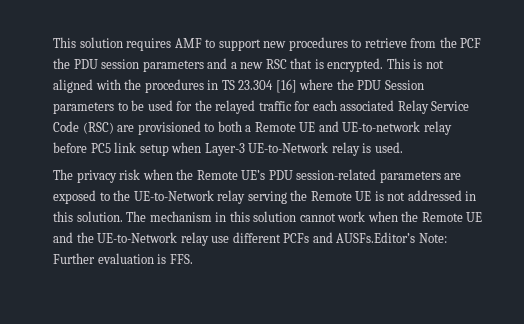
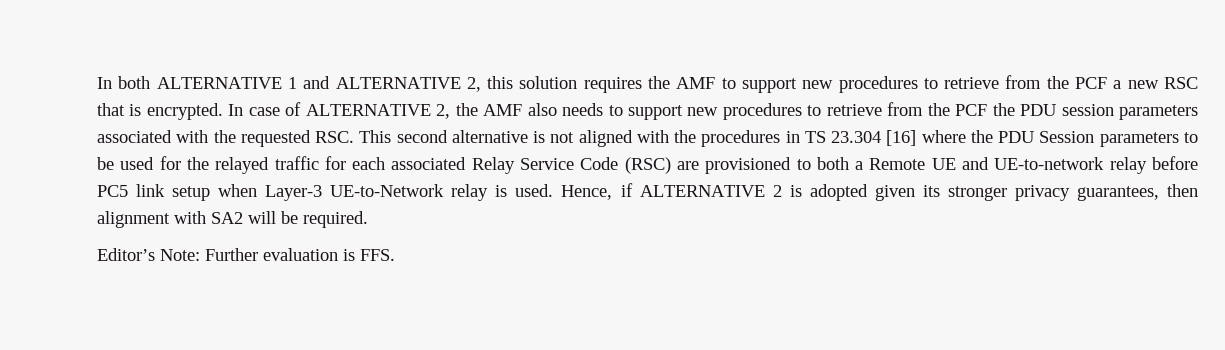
[53,37,76,48] This -> [97,76,514,92] In both ALTERNATIVE 1 and ALTERNATIVE 2, this
(172, 44) none -> [648,76,671,89] the
[53,58,410,72] the PDU session parameters and a new RSC that is encrypted. This -> [1113,77,1199,89] [97,102,1199,120] [97,130,528,147] a new RSC that is encrypted. In case of ALTERNATIVE 2, the AMF also needs to support new procedures to retrieve from the PCF the PDU session parameters associated with the requested RSC. This second alternative
[53,169,462,183] [53,190,477,204] [53,211,483,222] [53,232,416,246] // The privacy risk when the Remote UE’s PDU session-related parameters are exposed to the UE-to-Network relay serving the Remote UE is not addressed in this solution. The mechanism in this solution cannot work when the Remote UE and the UE-to-Network relay use different PCFs and AUSFs.Editor’s -> [561,183,1198,201] [97,211,368,228] [97,248,155,261] Hence, if ALTERNATIVE 2 is adopted given its stronger privacy guarantees, then alignment with SA2 will be required. // Editor’s

